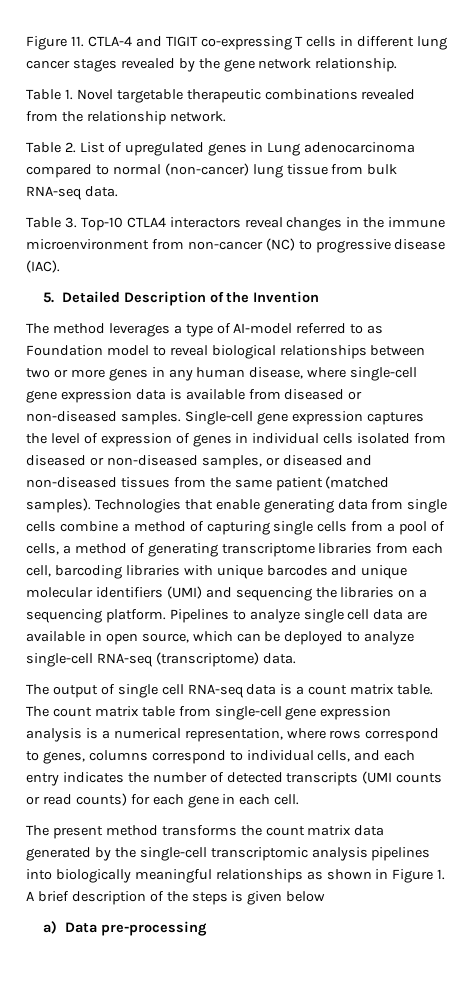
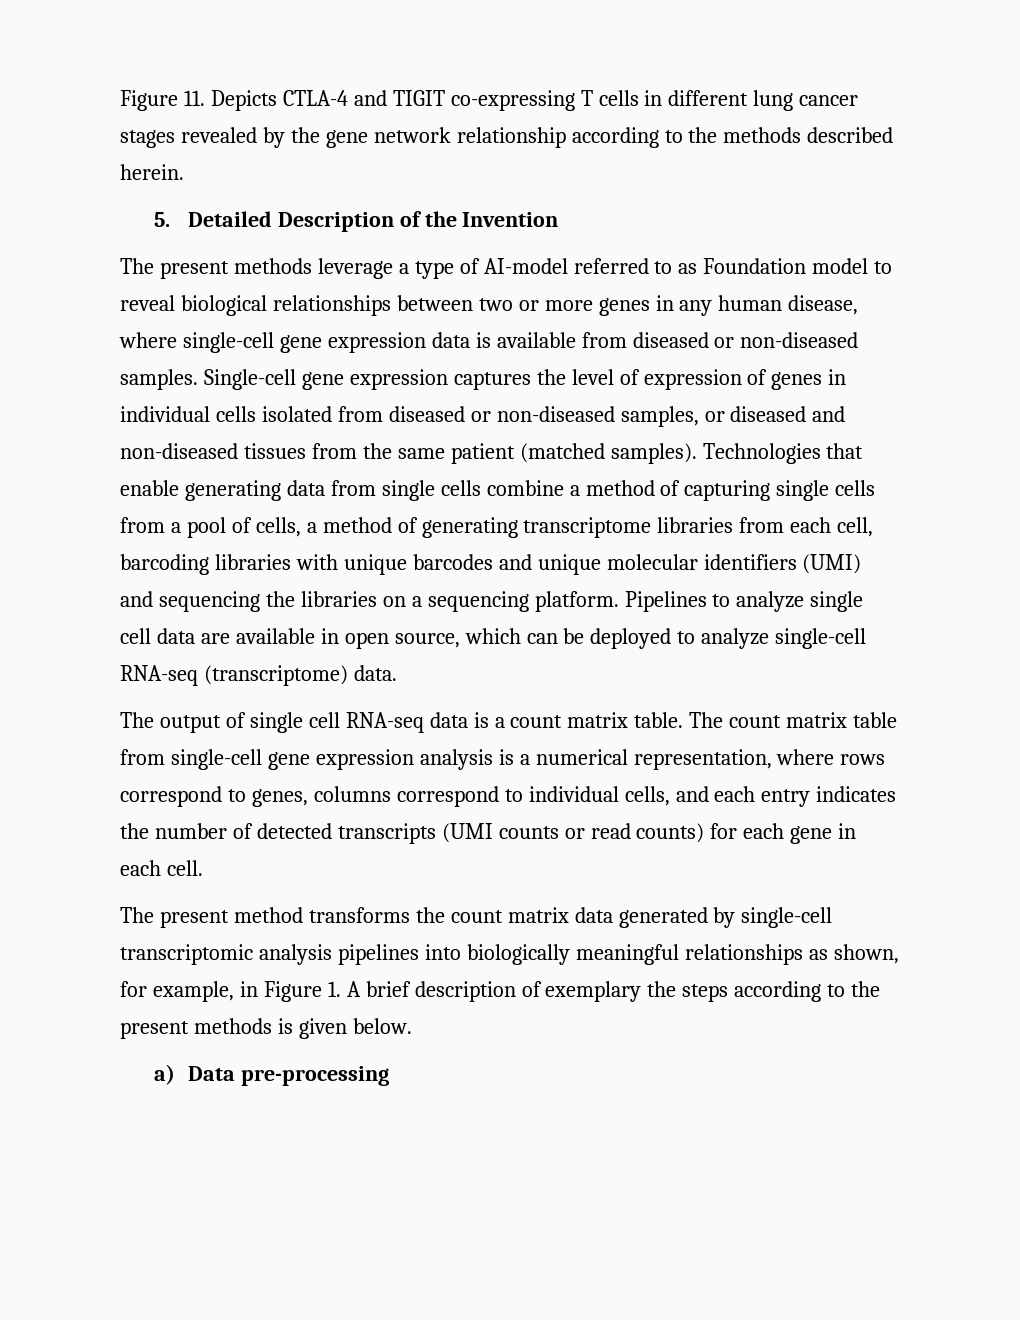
(84, 41) none -> [210,90,277,111] Depicts
[315,58,398,72] [26,89,416,103] [26,111,226,125] [26,142,416,156] [26,163,398,178] [26,186,118,200] [26,217,446,231] [26,238,446,253] [26,260,60,273] relationship. // Table 1. Novel targetable therapeutic combinations revealed from the relationship network. // Table 2. List of upregulated genes in Lung adenocarcinoma compared to normal (non-cancer) lung tissue from bulk RNA-seq data. // Table 3. Top-10 CTLA4 interactors reveal changes in the immune microenvironment from non-cancer (NC) to progressive disease (IAC). -> [456,127,894,148] [120,164,184,180] relationship according to the methods described herein.
[52,323,170,337] method leverages -> [159,258,393,279] present methods leverage
[114,847,136,858] the -> (736, 917) none
[326,869,372,880] shown -> [833,944,899,964] [120,981,234,1002] shown, for example,
(164, 896) none -> [545,981,642,1002] exemplary
(228, 898) none -> [734,981,881,1002] [120,1018,272,1039] according to the present methods
[286,891,326,902] below -> [352,1018,412,1034] below.

